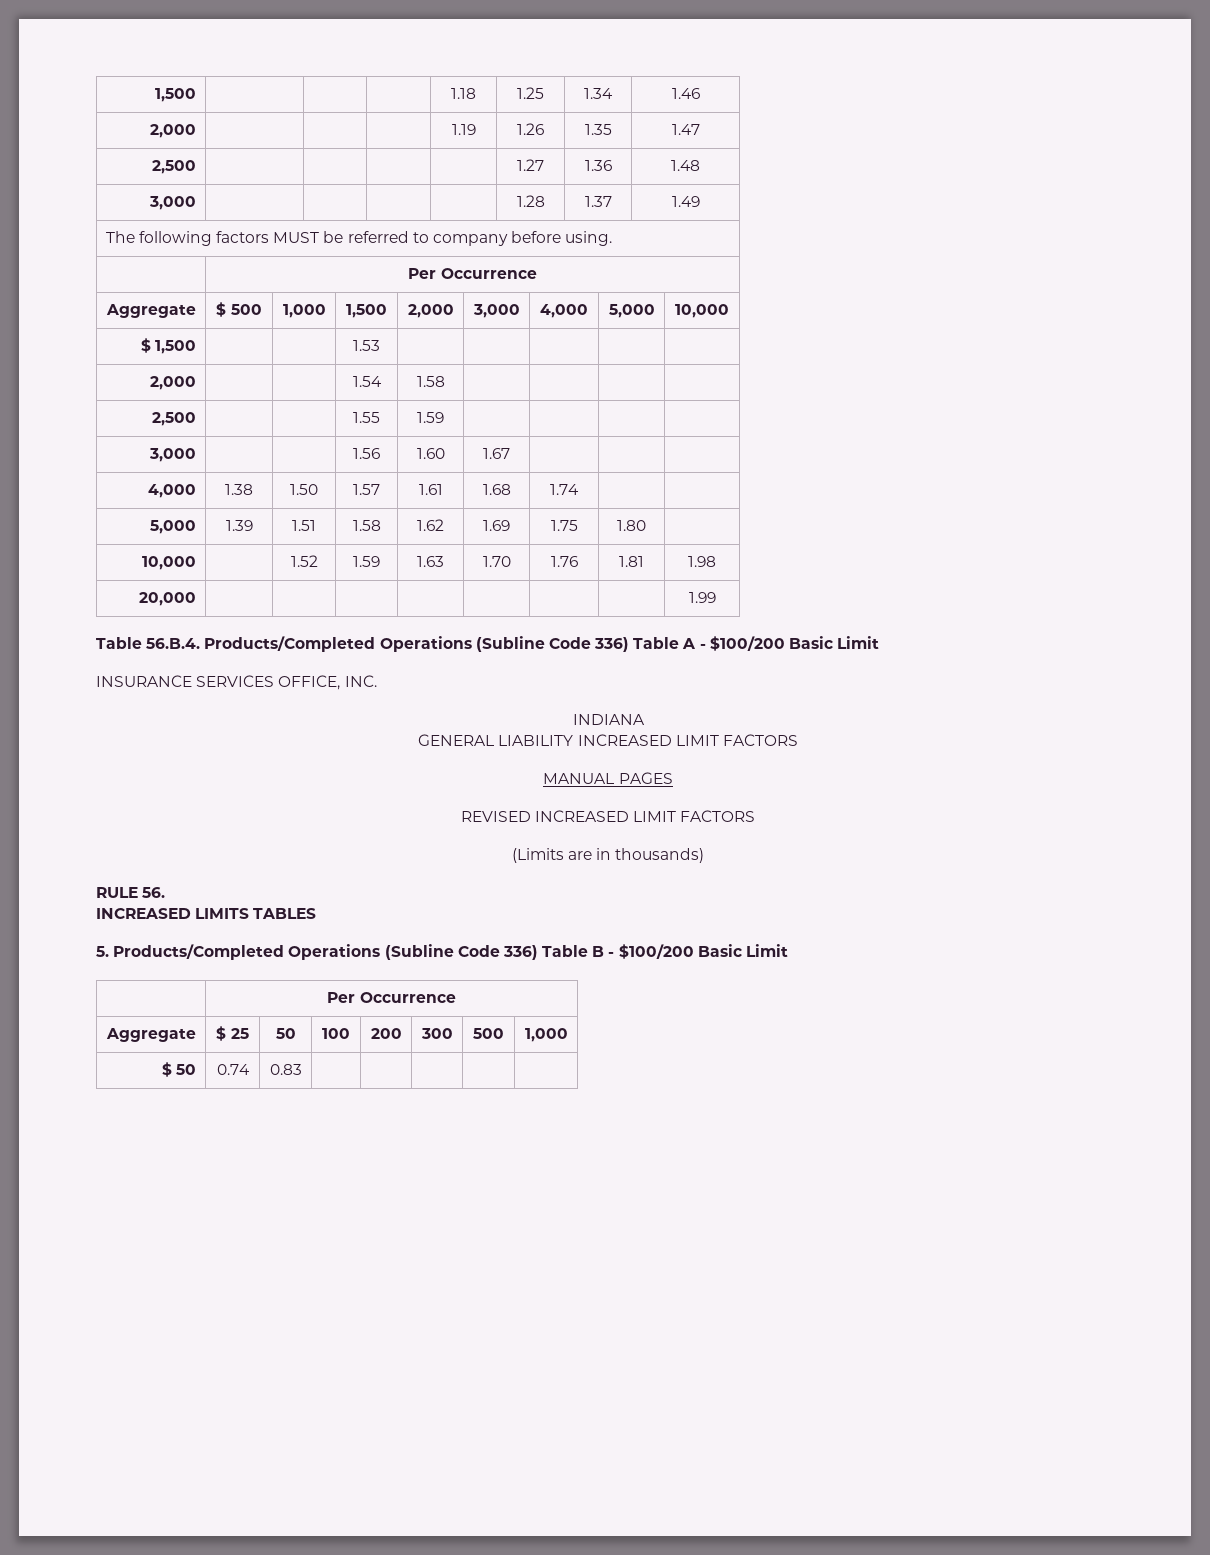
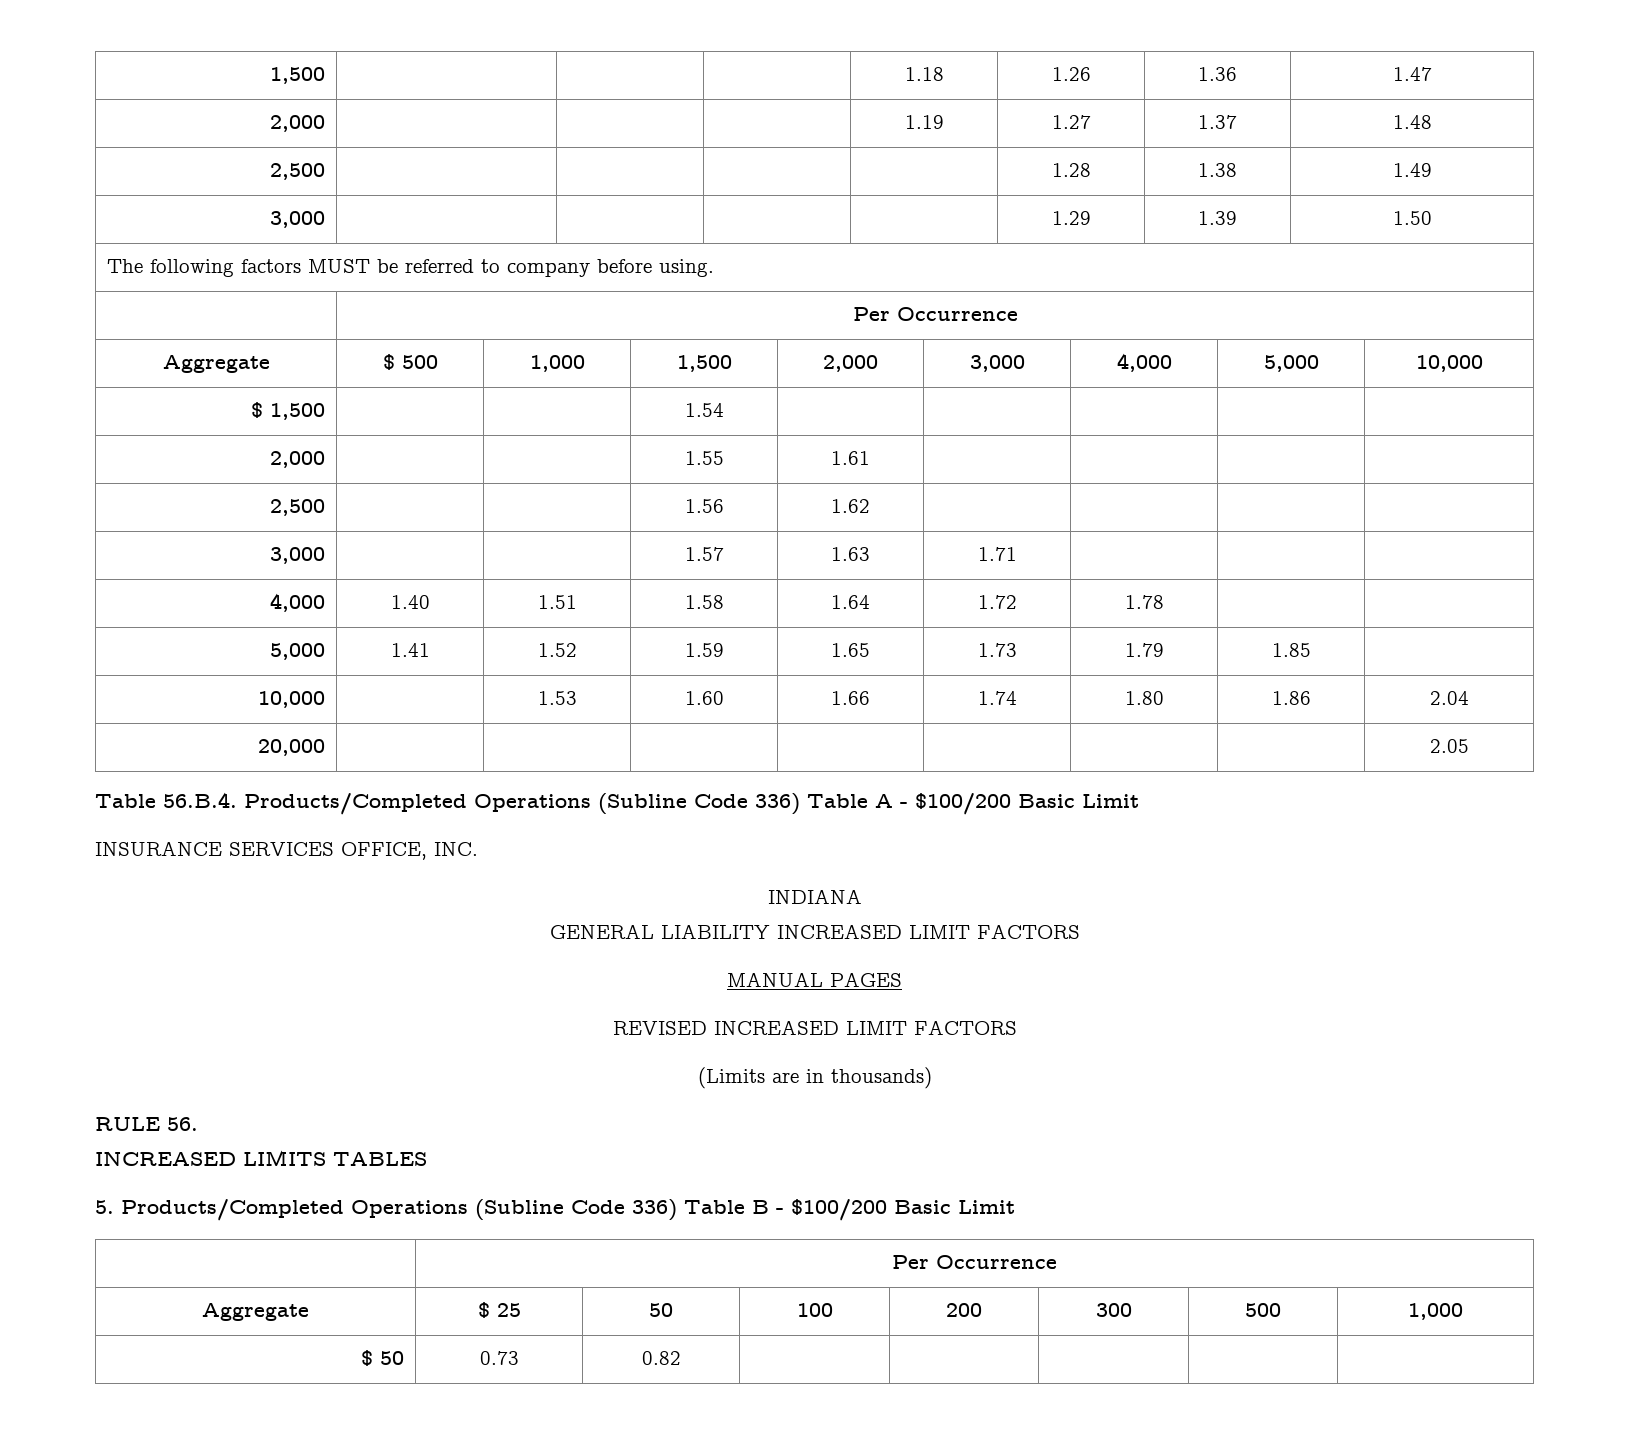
[517,87,544,99] [584,88,613,99] [671,88,700,99] 1.25 | 1.34 | 1.46 -> [1051,67,1091,81] [1198,67,1237,81] [1392,67,1432,81] 1.26 | 1.36 | 1.47
[517,123,544,135] [584,124,612,135] [671,124,700,135] [152,160,197,174] [517,159,544,171] [584,160,612,171] [671,160,700,171] [149,196,197,210] [516,195,545,207] [584,196,612,207] [671,196,700,207] 1.26 | 1.35 | 1.47 // 2,500 | | | | | 1.27 | 1.36 | 1.48 // 3,000 | | | | | 1.28 | 1.37 | 1.49 -> [1051,115,1091,129] [1198,115,1237,129] [1392,115,1432,129] [269,163,325,180] [1051,163,1091,177] [1198,163,1237,177] [1392,163,1432,177] [269,211,325,228] [1051,211,1091,225] [1198,211,1237,225] [1392,211,1432,225] 1.27 | 1.37 | 1.48 // 2,500 | | | | | 1.28 | 1.38 | 1.49 // 3,000 | | | | | 1.29 | 1.39 | 1.50
[353,340,380,351] [150,376,197,390] [352,376,382,387] [416,376,445,387] [152,412,197,426] [353,412,380,423] [417,412,444,423] [149,448,197,462] [353,448,380,459] [416,448,445,459] [483,448,510,459] [148,484,197,498] [225,484,253,495] [290,484,318,495] [353,484,380,495] [418,484,443,495] [482,484,511,495] [550,484,579,495] [150,520,197,534] [225,520,253,531] [292,520,316,531] [352,520,381,531] [417,519,444,531] [483,520,510,531] [550,520,578,531] [617,520,646,531] [142,556,197,570] [290,555,318,567] [353,556,380,567] [417,556,444,567] [482,556,511,567] [550,556,578,567] [619,556,644,567] [688,556,716,567] 1.53 | | | | | // 2,000 | | | 1.54 | 1.58 | | | | // 2,500 | | | 1.55 | 1.59 | | | | // 3,000 | | | 1.56 | 1.60 | 1.67 | | | // 4,000 | 1.38 | 1.50 | 1.57 | 1.61 | 1.68 | 1.74 | | // 5,000 | 1.39 | 1.51 | 1.58 | 1.62 | 1.69 | 1.75 | 1.80 | // 10,000 | | 1.52 | 1.59 | 1.63 | 1.70 | 1.76 | 1.81 | 1.98 -> [684,403,724,417] [269,451,325,468] [684,451,724,465] [831,451,870,465] [269,499,325,516] [684,499,724,513] [831,499,870,513] [269,547,325,564] [684,547,724,561] [831,547,870,561] [977,547,1017,561] [269,593,325,612] [390,595,430,609] [537,595,577,609] [684,595,724,609] [831,595,870,609] [977,595,1017,609] [1124,595,1164,609] [269,643,325,660] [390,643,430,657] [537,643,577,657] [684,643,724,657] [831,643,870,657] [977,643,1017,657] [1124,643,1164,657] [1271,643,1311,657] [257,691,325,708] [537,691,577,705] [684,691,724,705] [831,691,870,705] [977,691,1017,705] [1124,691,1164,705] [1271,691,1311,705] [1429,691,1469,705] 1.54 | | | | | // 2,000 | | | 1.55 | 1.61 | | | | // 2,500 | | | 1.56 | 1.62 | | | | // 3,000 | | | 1.57 | 1.63 | 1.71 | | | // 4,000 | 1.40 | 1.51 | 1.58 | 1.64 | 1.72 | 1.78 | | // 5,000 | 1.41 | 1.52 | 1.59 | 1.65 | 1.73 | 1.79 | 1.85 | // 10,000 | | 1.53 | 1.60 | 1.66 | 1.74 | 1.80 | 1.86 | 2.04
[688,592,716,603] 1.99 -> [1429,739,1469,753] 2.05
[216,1064,250,1075] [269,1064,302,1075] 0.74 | 0.83 -> [479,1351,519,1365] [641,1351,681,1365] 0.73 | 0.82

